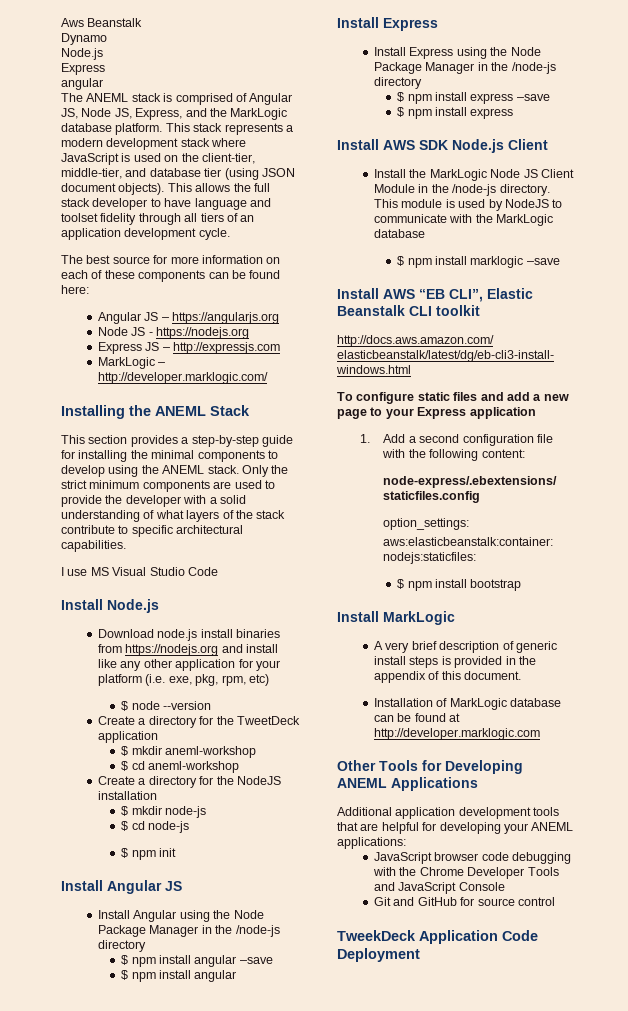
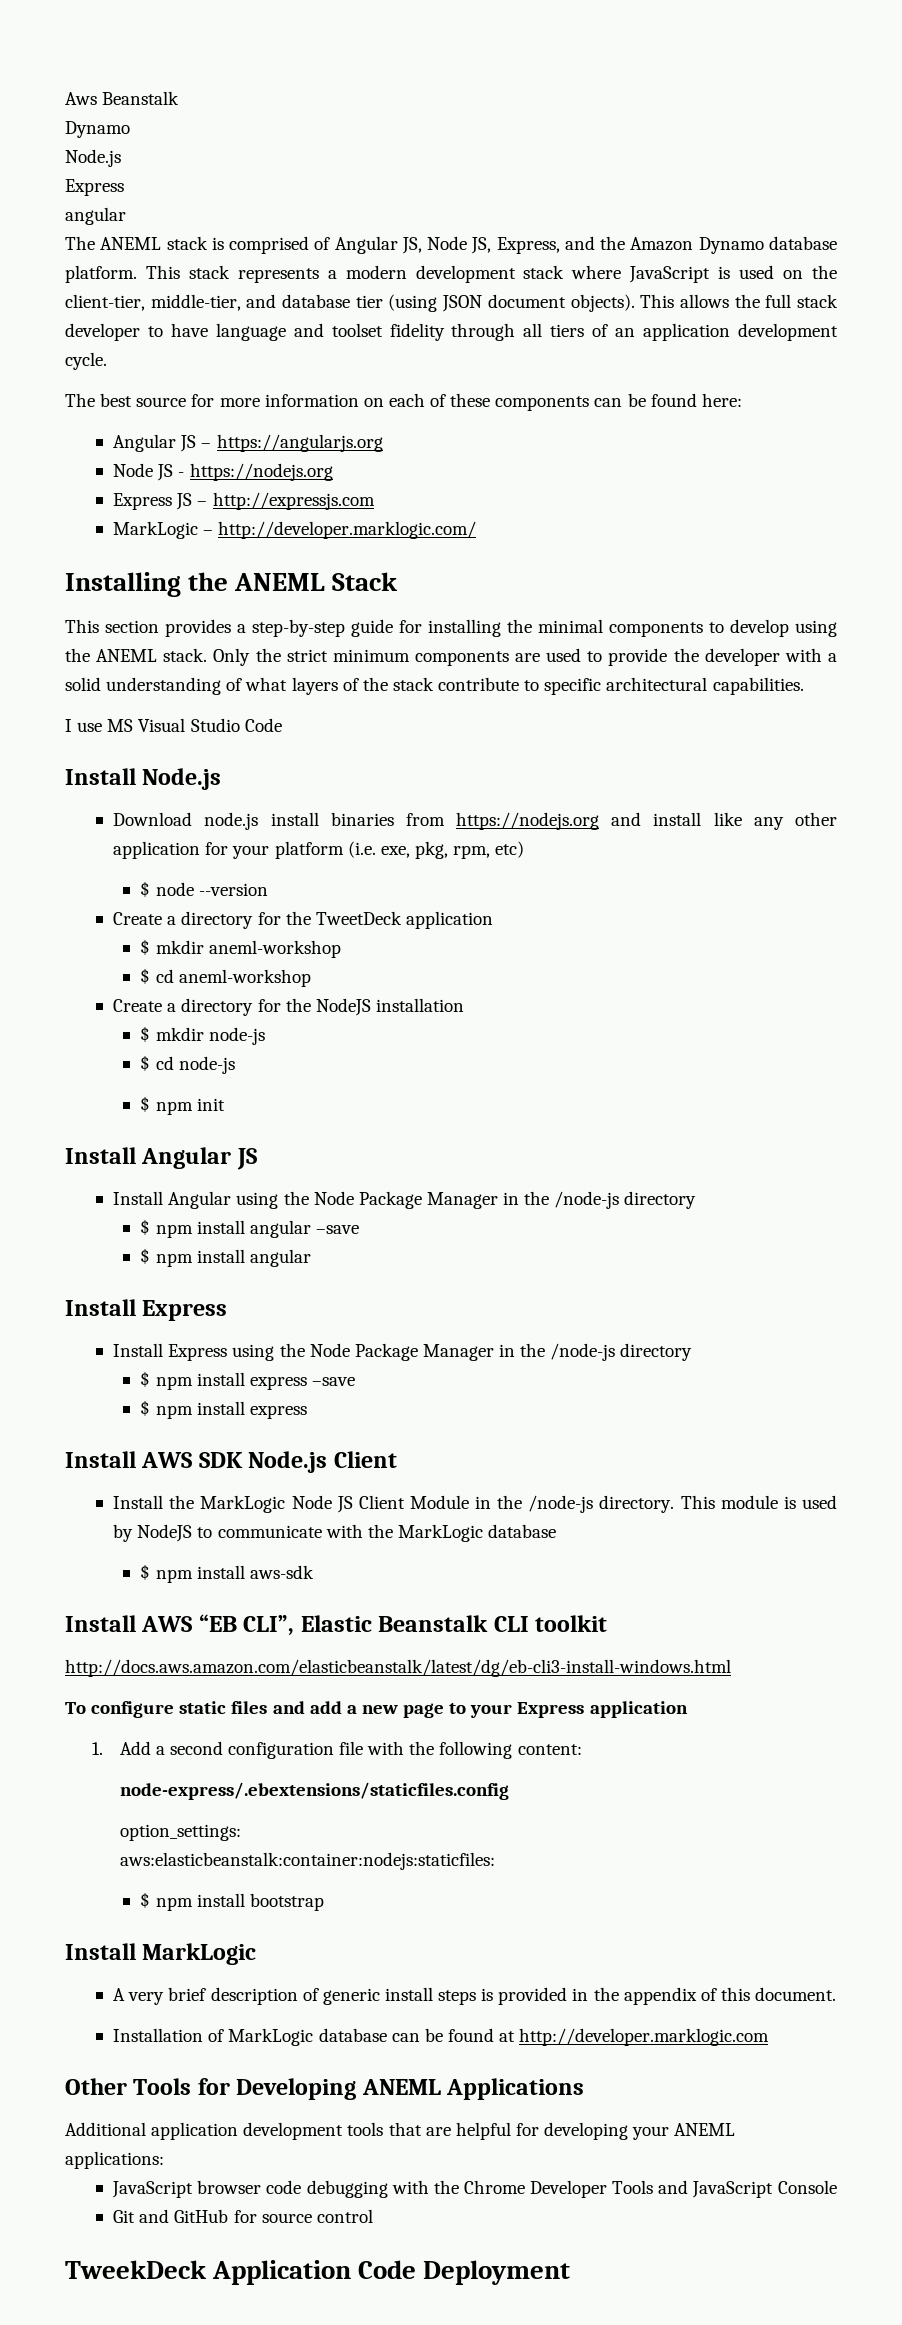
[230,108,288,120] MarkLogic -> [630,237,764,254] Amazon Dynamo
[470,256,560,268] marklogic –save -> [249,1565,314,1579] aws-sdk

